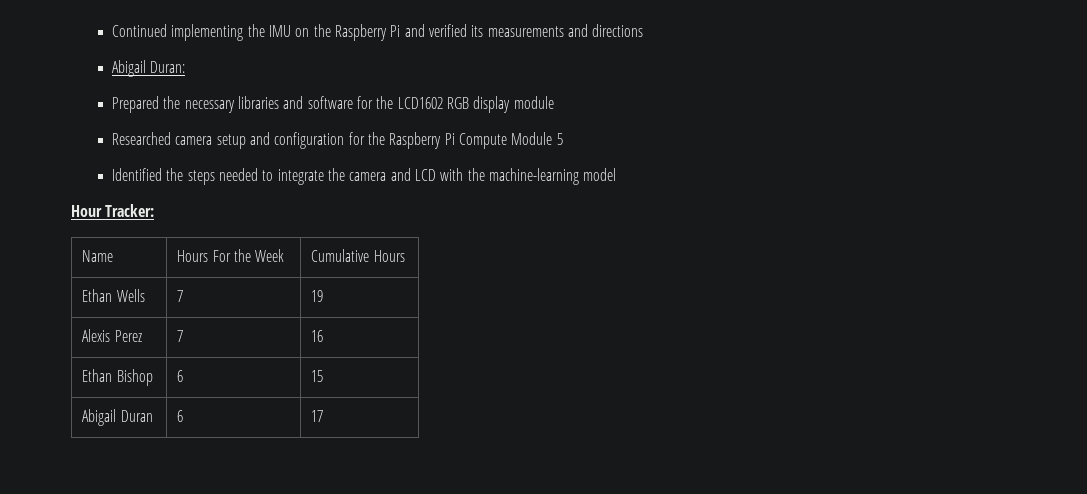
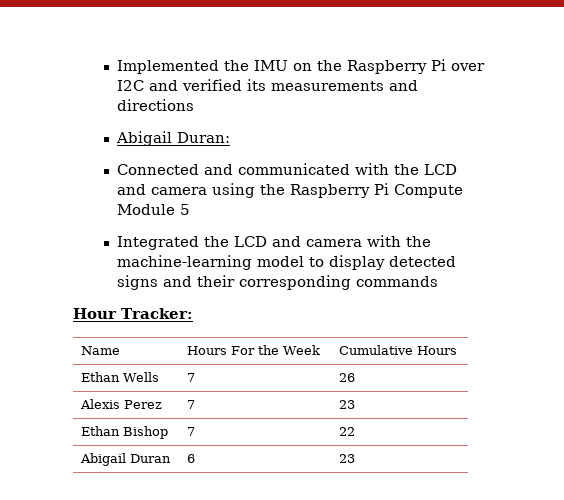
[112,24,244,41] Continued implementing -> [117,60,220,74] Implemented
(401, 31) none -> [451,63,486,71] [117,80,145,91] over I2C
[112,96,554,113] [112,132,365,149] Prepared the necessary libraries and software for the LCD1602 RGB display module // Researched camera setup and configuration for -> [117,163,458,175] [117,183,256,198] Connected and communicated with the LCD and camera using
[112,168,617,185] Identified the steps needed to integrate the camera and LCD with the machine-learning model -> [117,235,432,250] [117,255,457,270] [117,275,439,290] Integrated the LCD and camera with the machine-learning model to display detected signs and their corresponding commands
[311,290,324,302] 19 -> [339,373,356,382] 26
[311,330,324,342] 16 -> [339,400,356,409] 23
[177,370,184,382] [311,370,324,382] 6 | 15 -> [187,427,196,436] [339,427,356,436] 7 | 22
[311,410,324,422] 17 -> [339,454,356,463] 23

